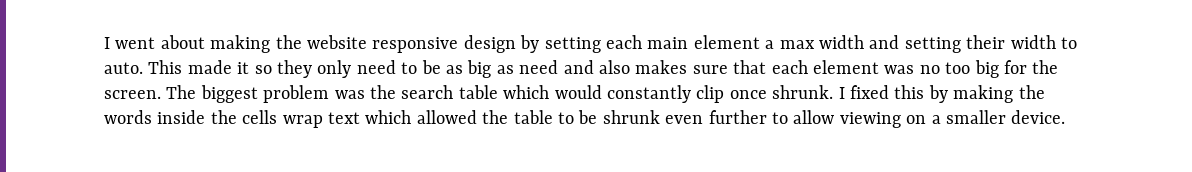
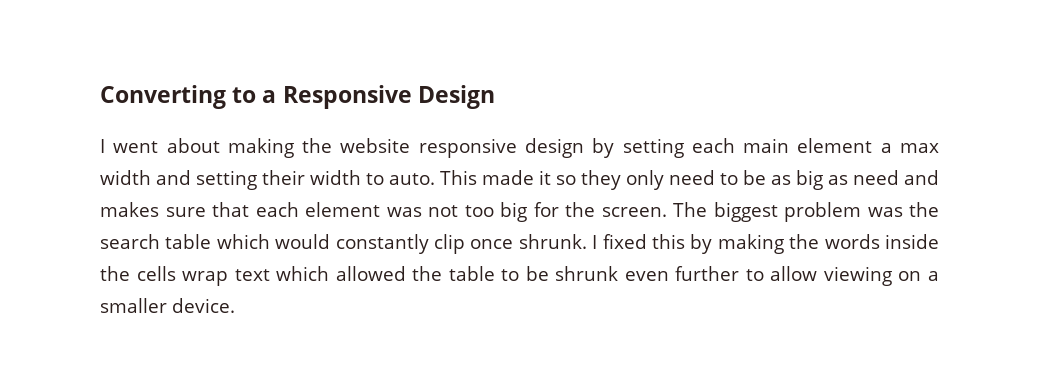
(104, 43) none -> [100,85,495,109] Converting to a Responsive Design //
[598,60,630,74] also -> (939, 177) none
[919,65,940,74] no -> [428,205,458,217] not

